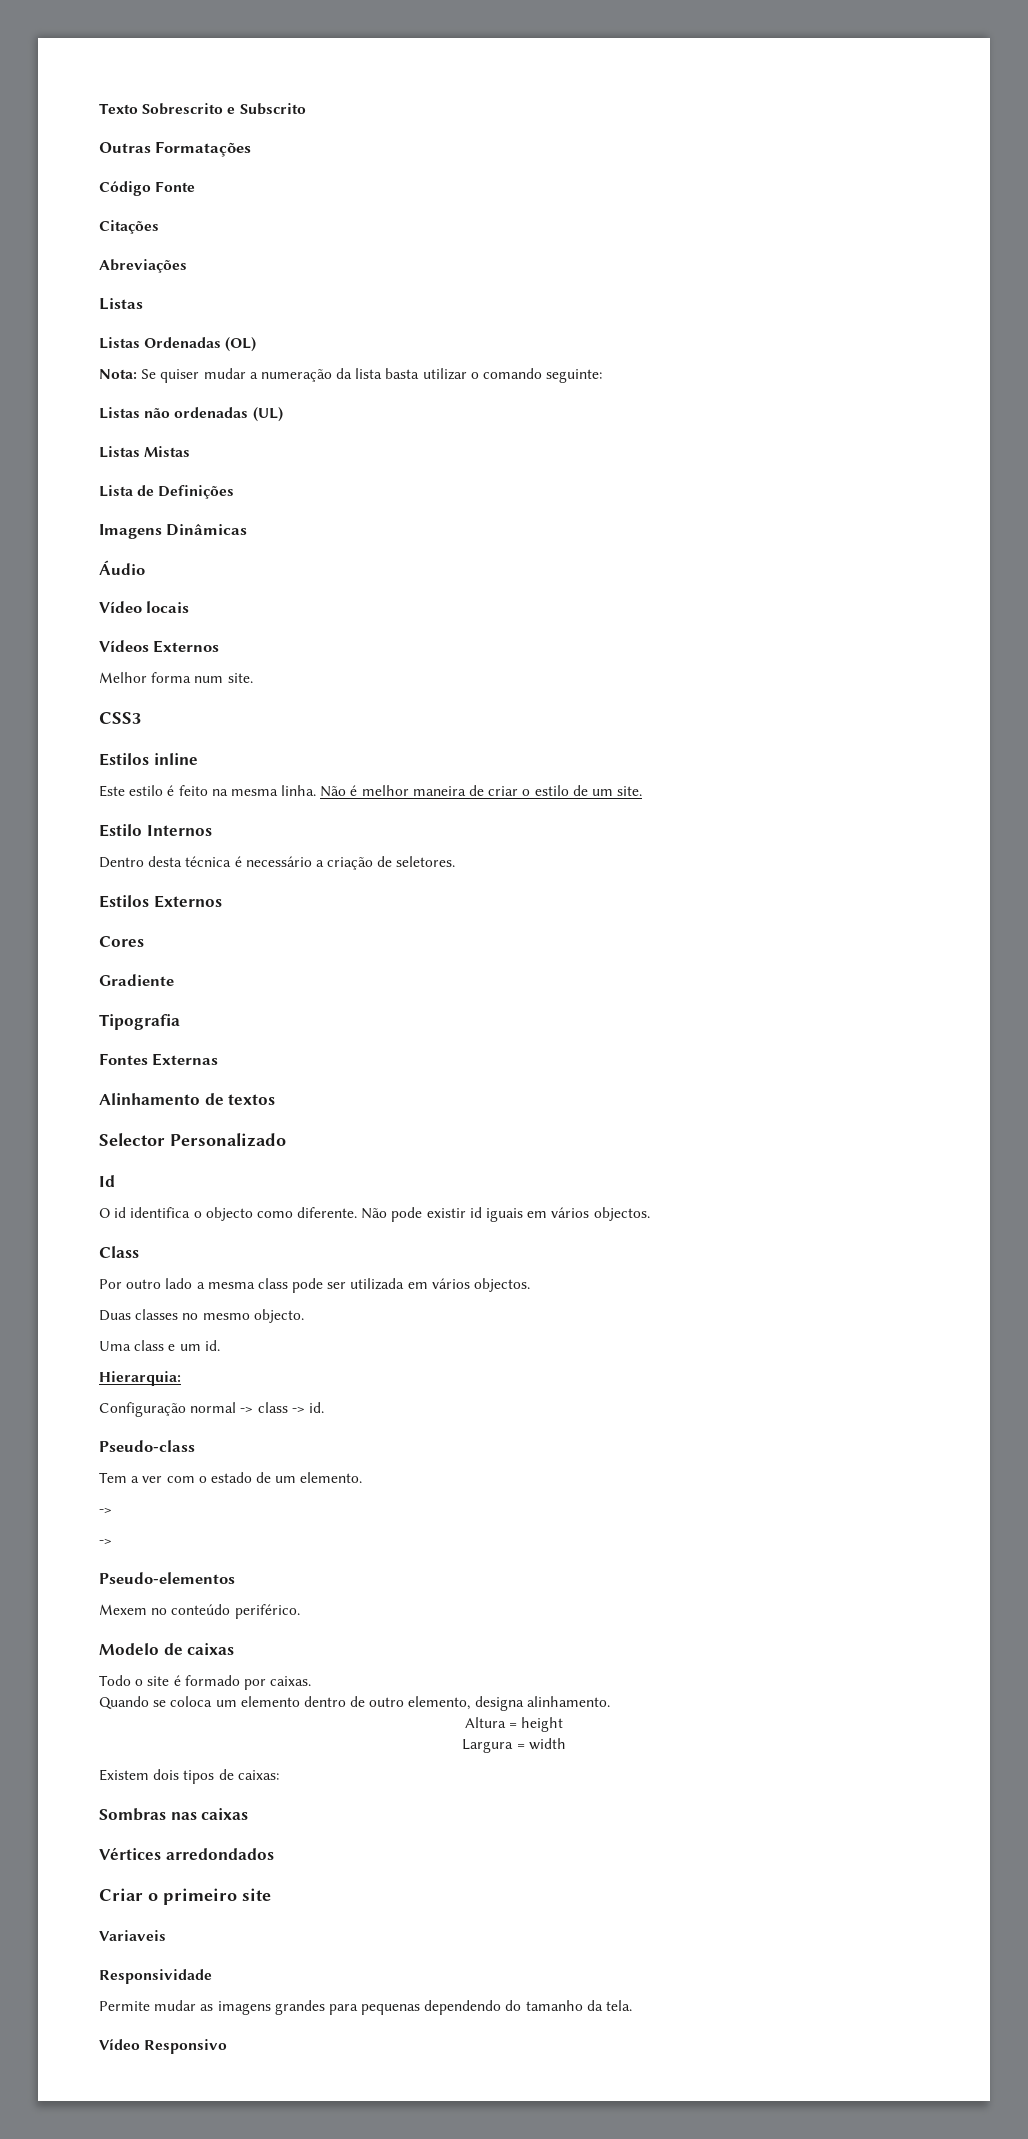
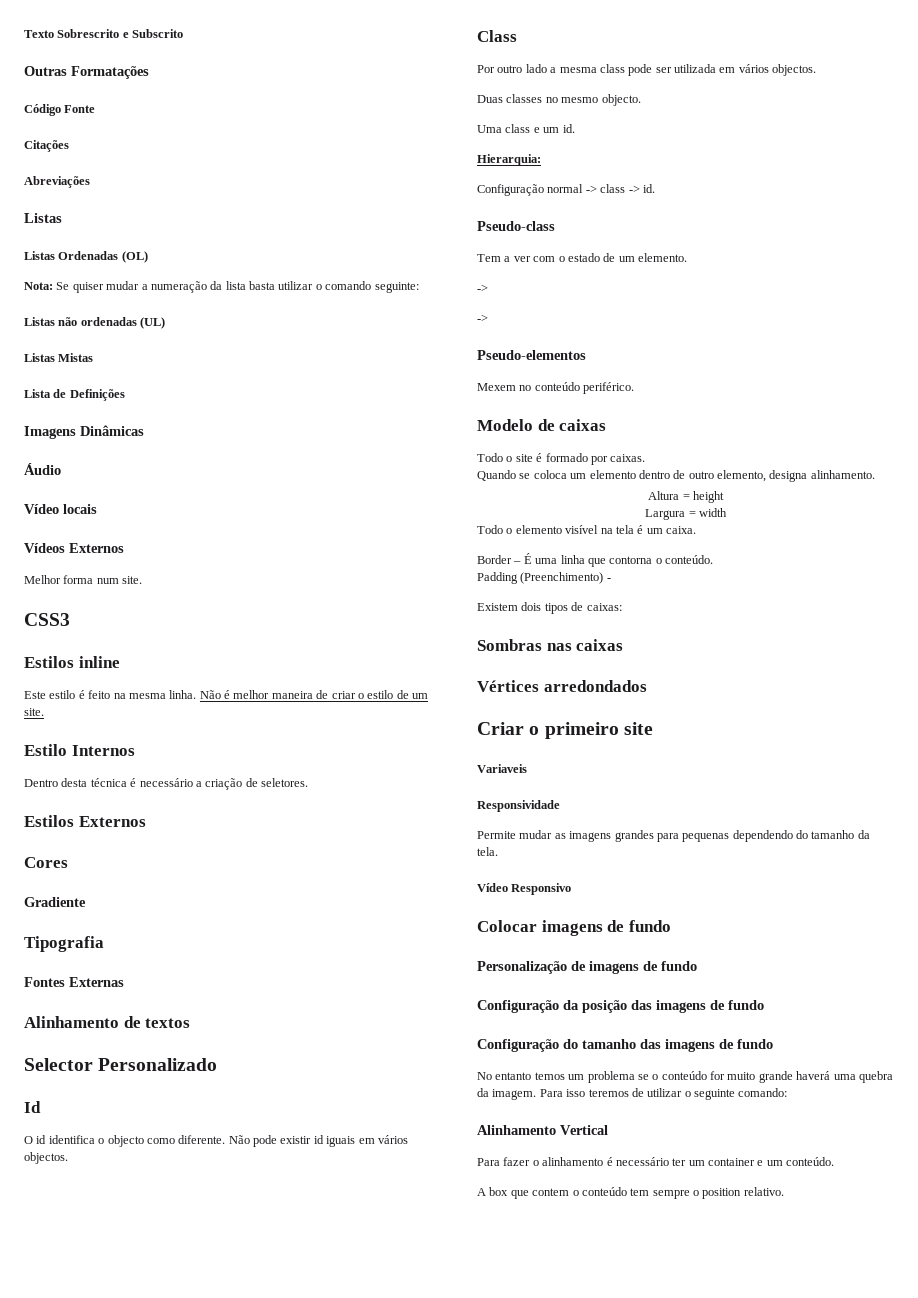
(566, 1744) none -> [477,525,696,534] [477,553,713,567] [477,572,611,584] // Todo o elemento visível na tela é um caixa. // Border – É uma linha que contorna o conteúdo. // Padding (Preenchimento) -
(228, 2046) none -> [477,920,671,936] [477,961,697,974] [477,1000,764,1013] [477,1039,773,1052] [477,1071,893,1083] [477,1088,788,1100] [477,1125,608,1135] [477,1157,835,1166] [477,1187,784,1199] // Colocar imagens de fundo // Personalização de imagens de fundo // Configuração da posição das imagens de fundo // Configuração do tamanho das imagens de fundo // No entanto temos um problema se o conteúdo for muito grande haverá uma quebra da imagem. Para isso teremos de utilizar o seguinte comando: // Alinhamento Vertical // Para fazer o alinhamento é necessário ter um container e um conteúdo. // A box que contem o conteúdo tem sempre o position relativo.

